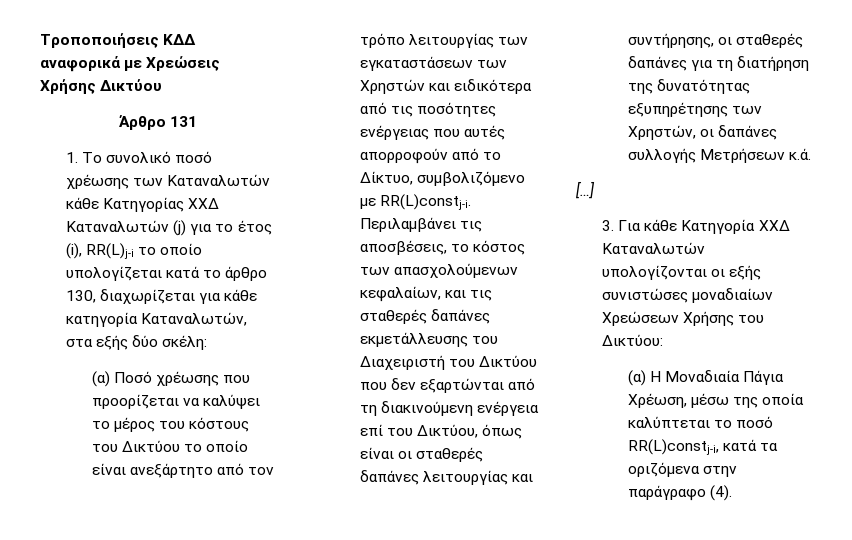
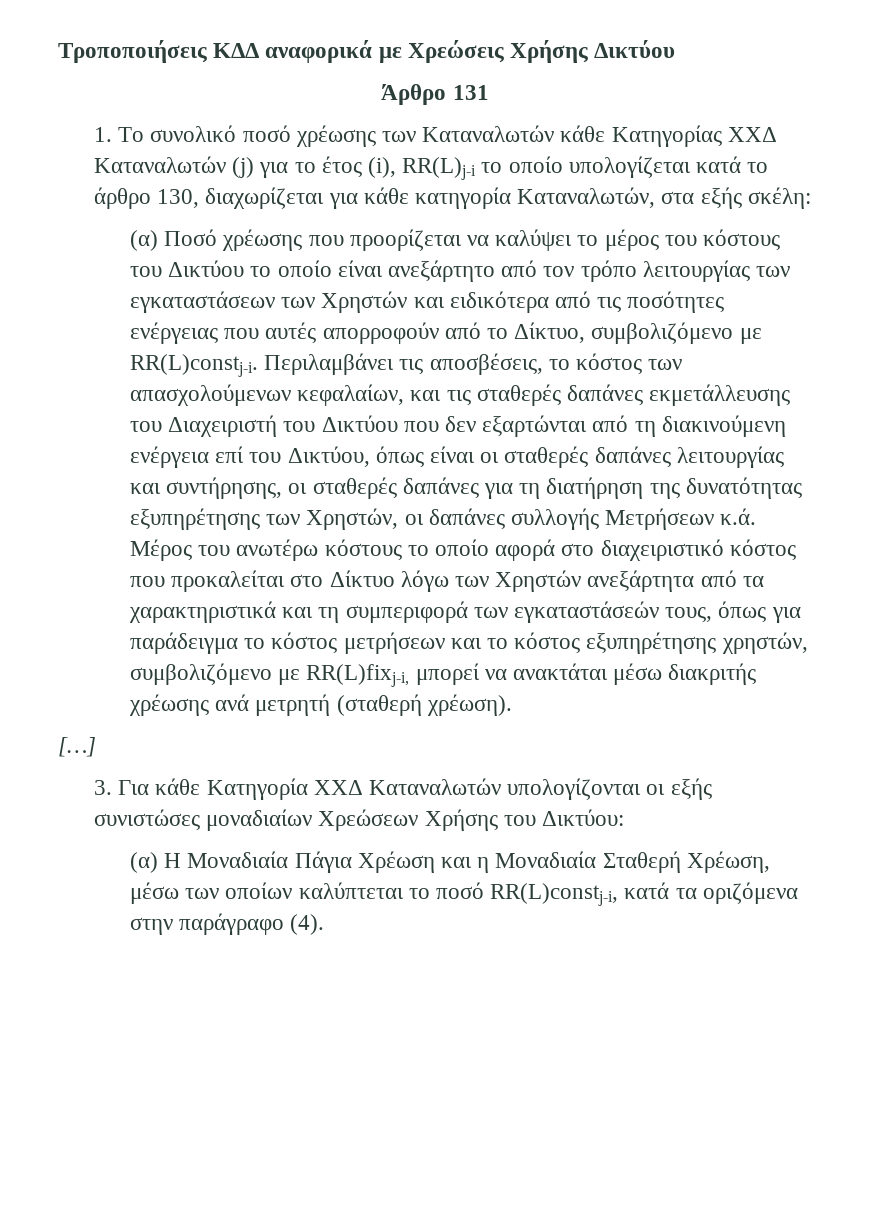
[132,335,159,347] δύο -> (742, 198) none
(812, 154) none -> [129,539,796,561] [129,570,764,592] [128,601,801,623] [129,632,808,654] [129,663,757,687] [128,694,512,716] Μέρος του ανωτέρω κόστους το οποίο αφορά στο διαχειριστικό κόστος που προκαλείται στο Δίκτυο λόγω των Χρηστών ανεξάρτητα από τα χαρακτηριστικά και τη συμπεριφορά των εγκαταστάσεών τους, όπως για παράδειγμα το κόστος μετρήσεων και το κόστος εξυπηρέτησης χρηστών, συμβολιζόμενο με RR(L)fixj-i, μπορεί να ανακτάται μέσω διακριτής χρέωσης ανά μετρητή (σταθερή χρέωση).
[627,393,805,408] Χρέωση, μέσω της οποία -> [357,851,770,873] [129,882,293,904] Χρέωση και η Μοναδιαία Σταθερή Χρέωση, μέσω των οποίων

